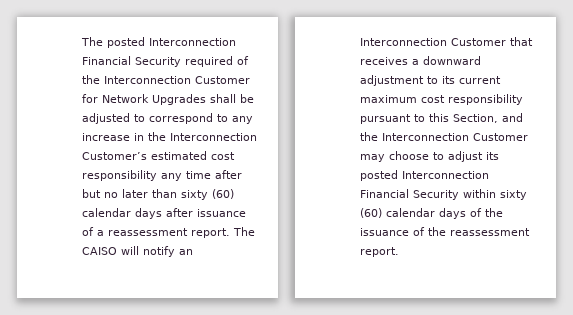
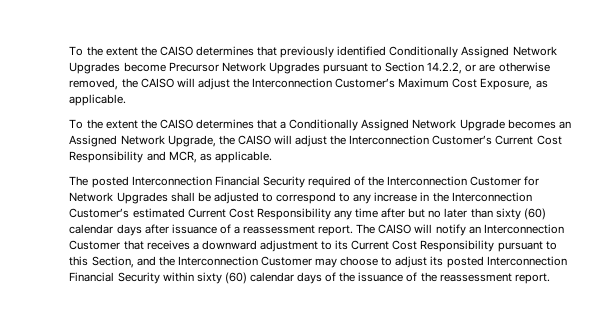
(81, 41) none -> [69,46,557,58] [69,62,550,74] [69,78,548,90] [69,94,127,106] [69,119,571,131] [69,135,562,147] [69,151,272,163] To the extent the CAISO determines that previously identified Conditionally Assigned Network Upgrades become Precursor Network Upgrades pursuant to Section 14.2.2, or are otherwise removed, the CAISO will adjust the Interconnection Customer’s Maximum Cost Exposure, as applicable. // To the extent the CAISO determines that a Conditionally Assigned Network Upgrade becomes an Assigned Network Upgrade, the CAISO will adjust the Interconnection Customer’s Current Cost Responsibility and MCR, as applicable. //
[211,152,236,160] [82,170,158,181] cost responsibility -> [187,208,331,220] Current Cost Responsibility
[459,76,502,84] [360,94,524,105] current maximum cost responsibility -> [351,240,495,252] Current Cost Responsibility

